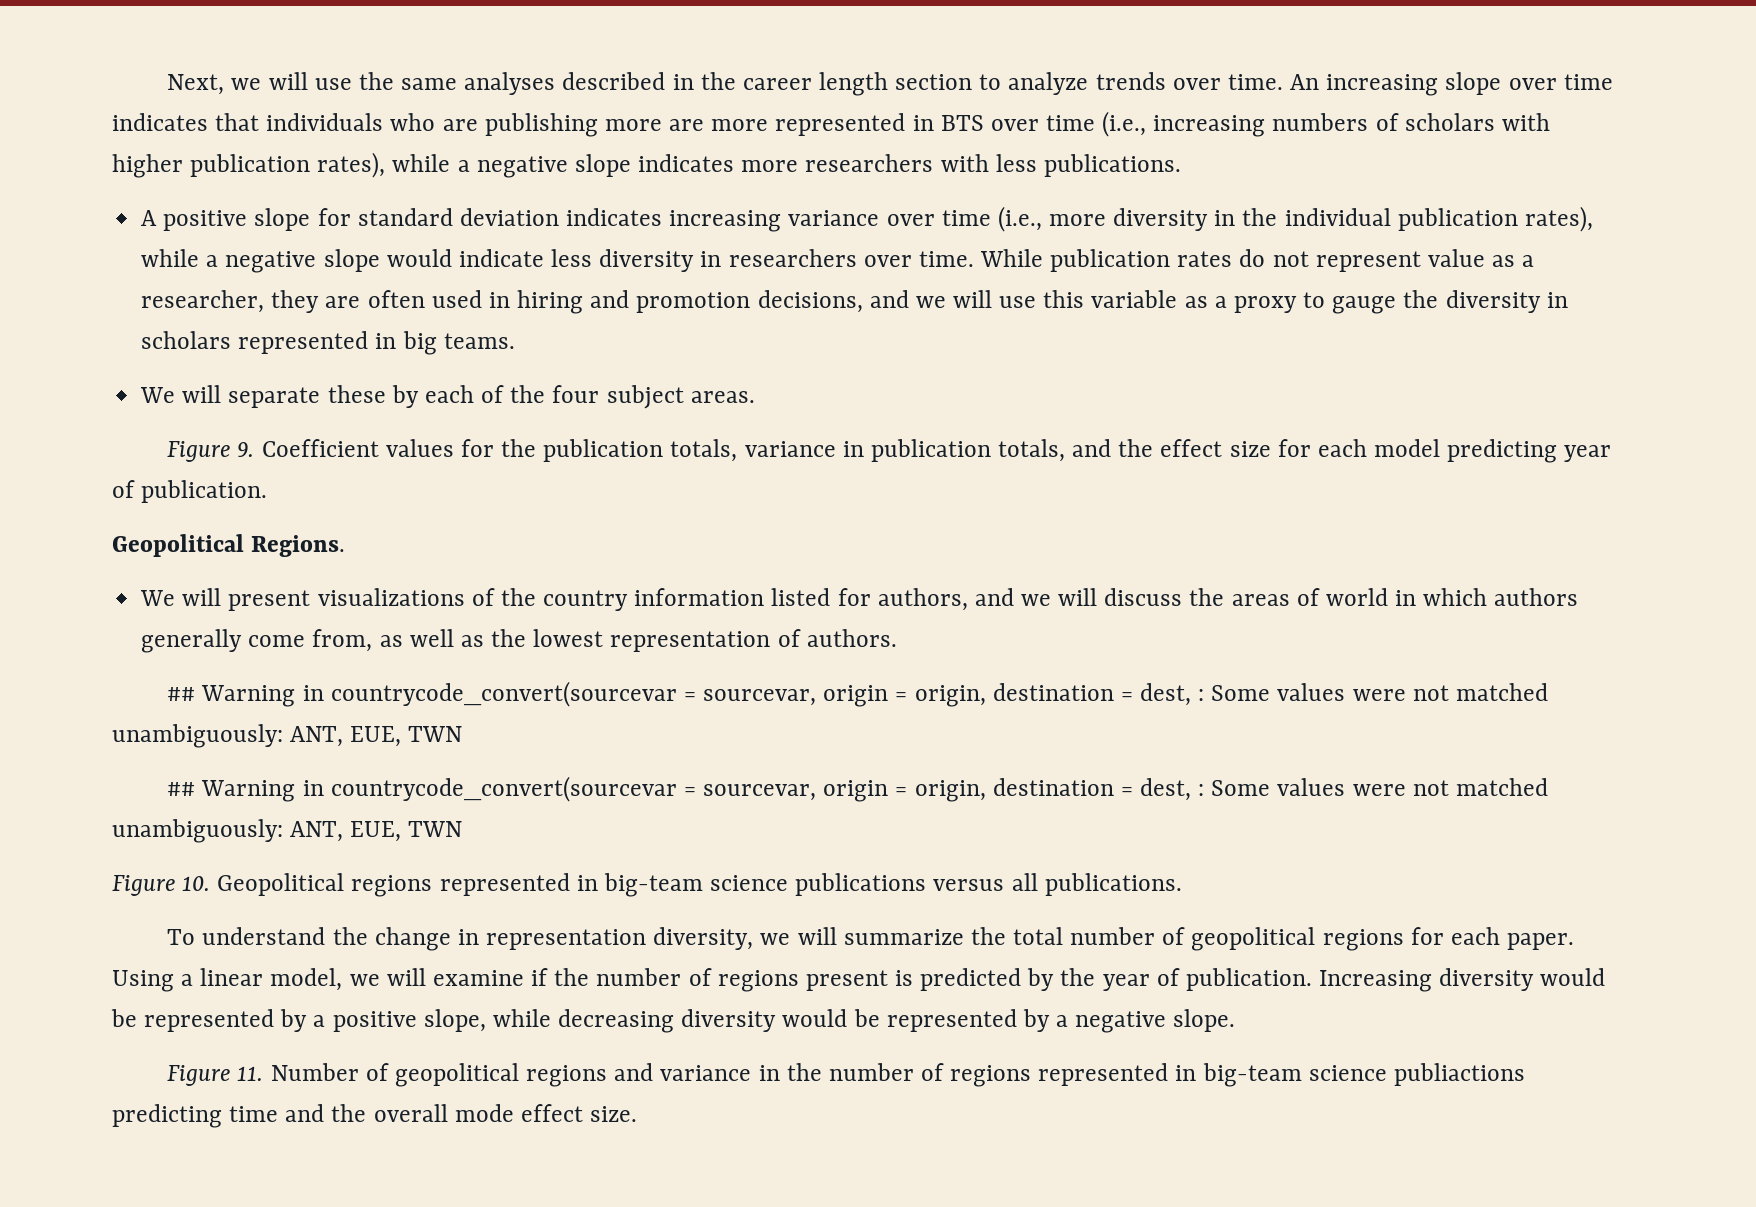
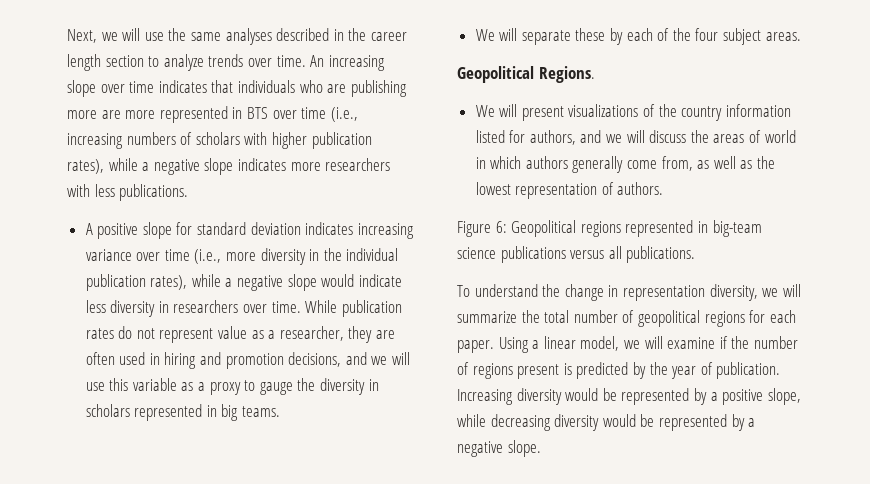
[167,439,1612,463] [112,480,268,503] // Figure 9. Coefficient values for the publication totals, variance in publication totals, and the effect size for each model predicting year of publication. -> (801, 36) none
[167,681,1548,707] [112,724,463,748] [167,776,1548,802] [112,819,463,843] [112,875,211,896] // ## Warning in countrycode_convert(sourcevar = sourcevar, origin = origin, destination = dest, : Some values were not matched unambiguously: ANT, EUE, TWN // ## Warning in countrycode_convert(sourcevar = sourcevar, origin = origin, destination = dest, : Some values were not matched unambiguously: ANT, EUE, TWN // Figure 10. -> [457,221,507,237] // Figure 6:
[167,1063,1525,1087] [112,1104,638,1128] // Figure 11. Number of geopolitical regions and variance in the number of regions represented in big-team science publiactions predicting time and the overall mode effect size. -> (541, 448) none

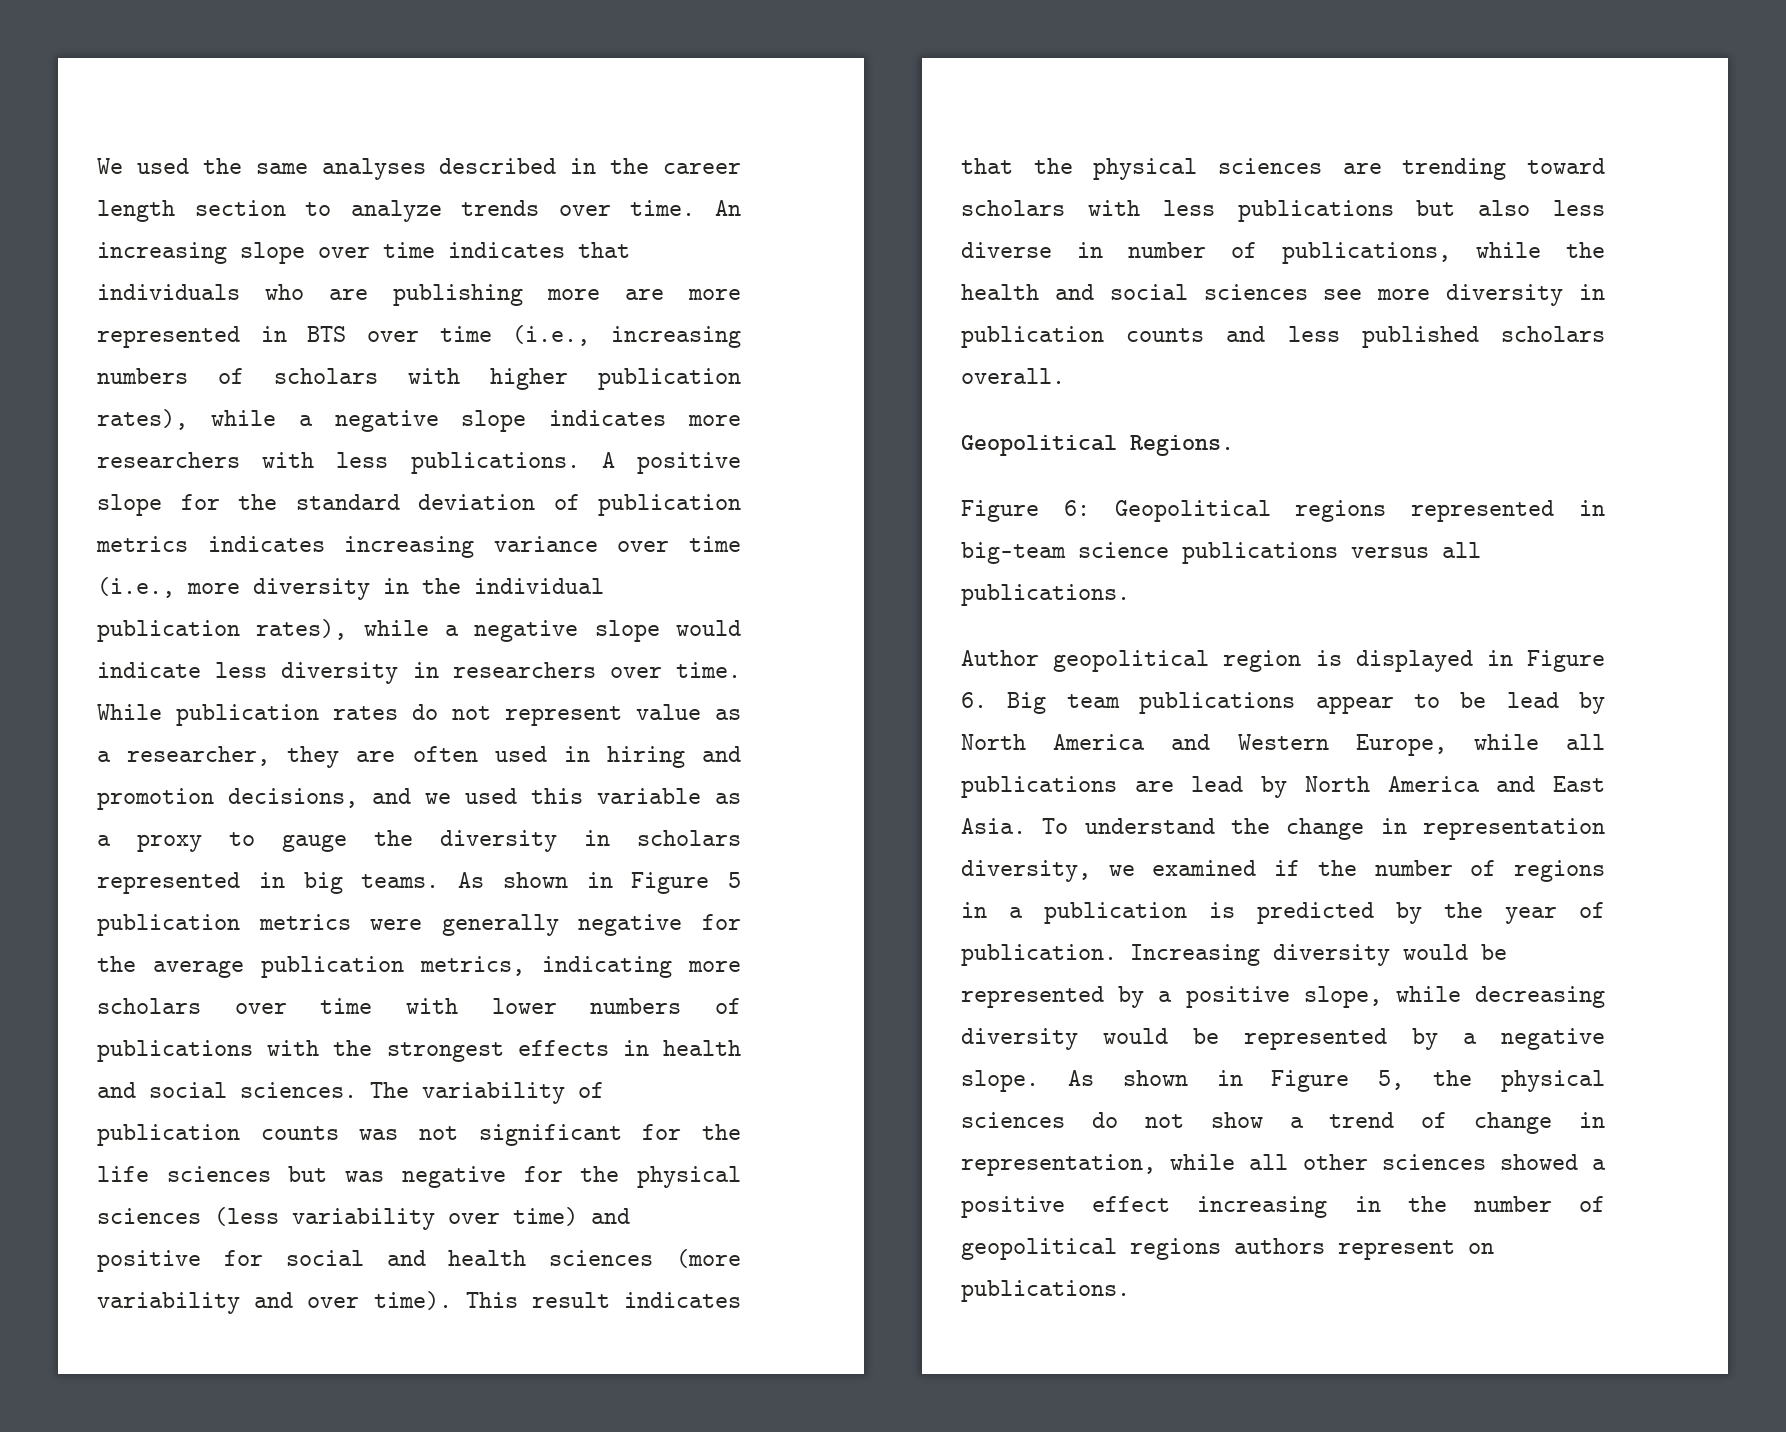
[67,28,164,43] Next, we will use -> [97,158,189,174] We used
(189, 192) // -> (580, 463) none
(193, 228) none -> [238,494,277,510] the
(301, 228) none -> [553,494,741,516] [96,536,188,552] of publication metrics
[392,352,411,365] [85,382,105,391] will use -> [465,788,517,804] used
[475,28,801,45] [457,66,595,83] [475,104,791,121] [475,130,796,145] [475,156,776,173] [475,182,664,199] // We will separate these by each of the four subject areas. // Geopolitical Regions. // We will present visualizations of the country information listed for authors, and we will discuss the areas of world in which authors generally come from, as well as the lowest representation of authors. -> [458,872,741,894] [97,914,742,936] [97,956,741,978] [97,998,742,1014] [97,1040,741,1062] [97,1082,604,1104] [97,1124,741,1146] [97,1166,741,1188] [97,1207,630,1230] [97,1249,741,1272] [97,1291,741,1314] [961,158,1605,180] [961,200,1605,222] [961,242,1605,264] [961,284,1605,306] [961,326,1605,348] [961,368,1065,384] [961,435,1234,456] As shown in Figure 5 publication metrics were generally negative for the average publication metrics, indicating more scholars over time with lower numbers of publications with the strongest effects in health and social sciences. The variability of publication counts was not significant for the life sciences but was negative for the physical sciences (less variability over time) and positive for social and health sciences (more variability and over time). This result indicates that the physical sciences are trending toward scholars with less publications but also less diverse in number of publications, while the health and social sciences see more diversity in publication counts and less published scholars overall. // Geopolitical Regions.
(696, 254) none -> [961,650,1605,672] [961,692,1605,714] [961,734,1605,756] [961,776,1605,798] [961,818,1026,834] Author geopolitical region is displayed in Figure 6. Big team publications appear to be lead by North America and Western Europe, while all publications are lead by North America and East Asia.
[782,284,801,297] [457,310,796,327] [457,336,716,353] will summarize the total number of geopolitical regions for each paper. Using a linear model, we will examine -> [1152,860,1257,876] examined
[517,364,560,379] present -> [961,902,1187,924] in a publication
(541, 448) none -> [1067,1070,1605,1092] [961,1112,1605,1134] [961,1154,1606,1176] [961,1196,1605,1218] [961,1238,1494,1260] [961,1280,1130,1302] As shown in Figure 5, the physical sciences do not show a trend of change in representation, while all other sciences showed a positive effect increasing in the number of geopolitical regions authors represent on publications.

